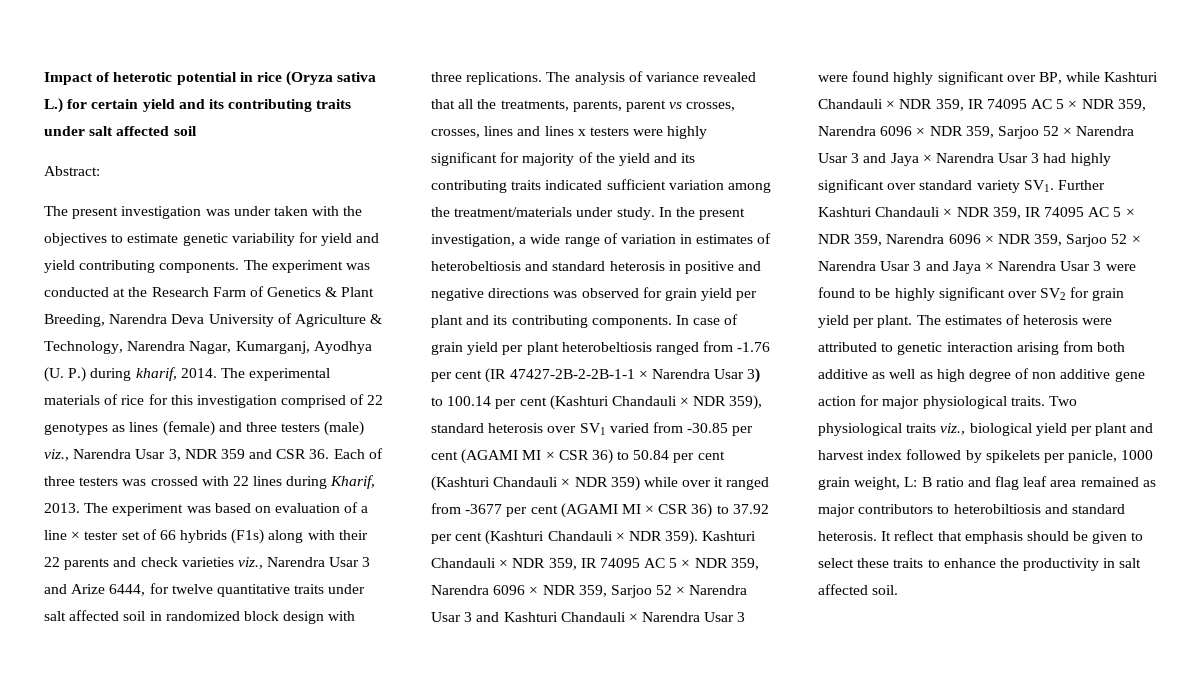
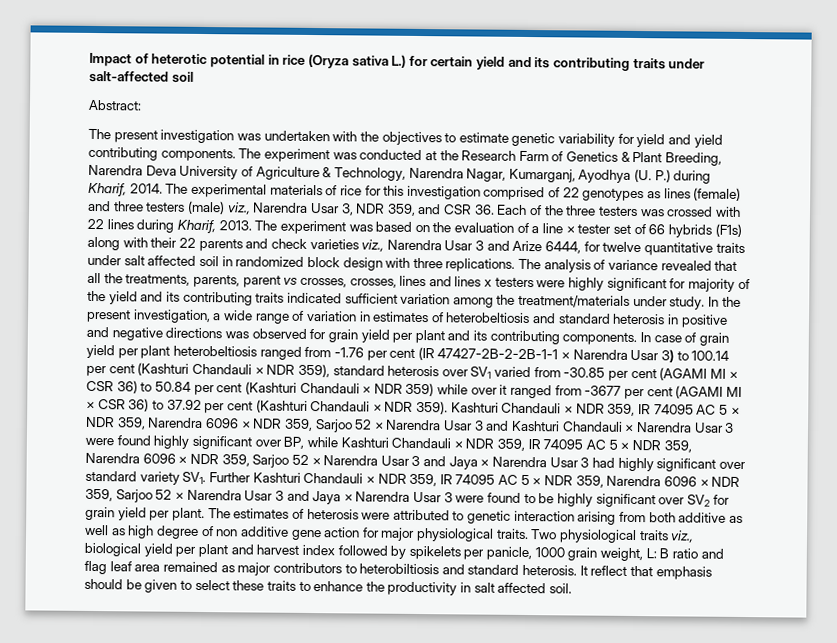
[89,126,170,136] salt affected -> [89,70,169,83] salt-affected
[233,206,308,216] under taken -> [263,130,330,142] undertaken
[135,367,177,381] kharif, -> [88,182,127,197] Kharif,
[220,449,245,459] 359 -> [386,203,416,216] 359,
(383, 453) none -> [543,205,564,216] the
(271, 509) none -> [432,222,452,233] the

